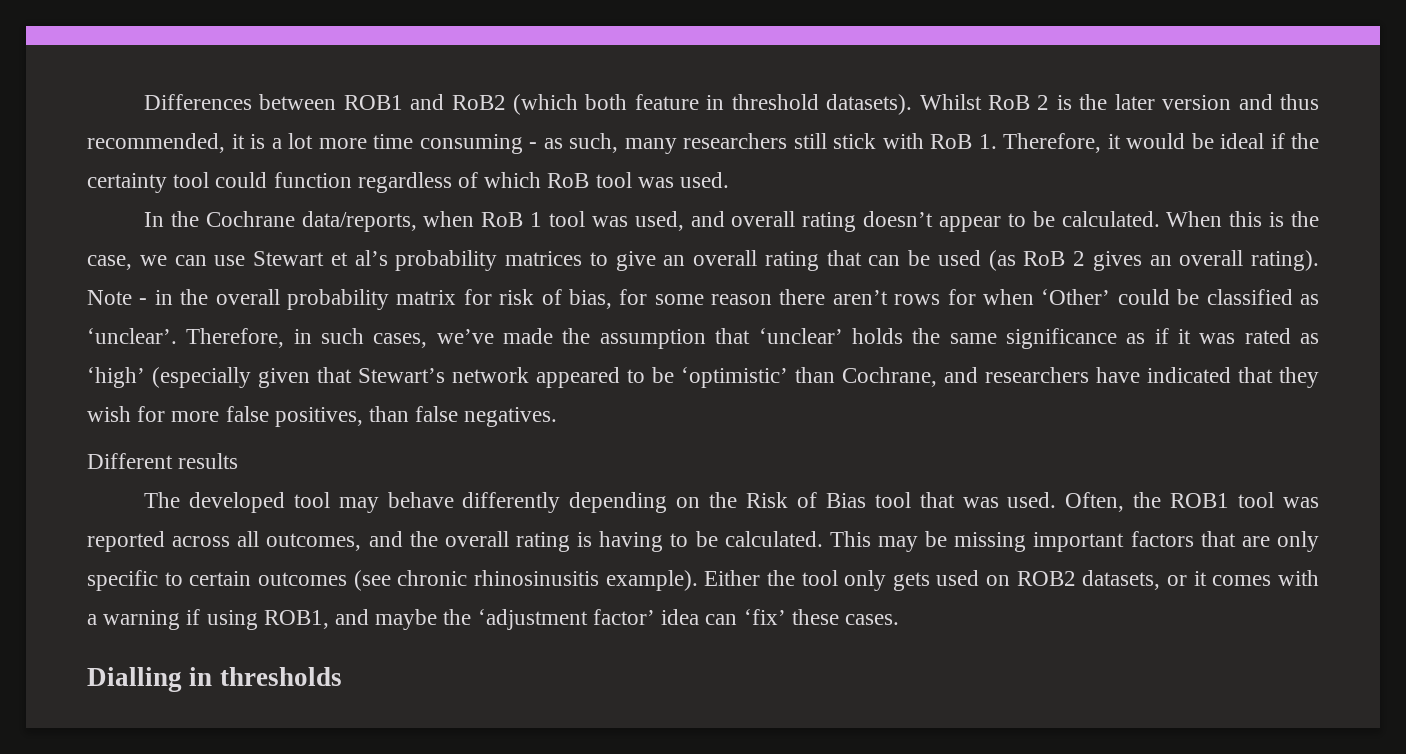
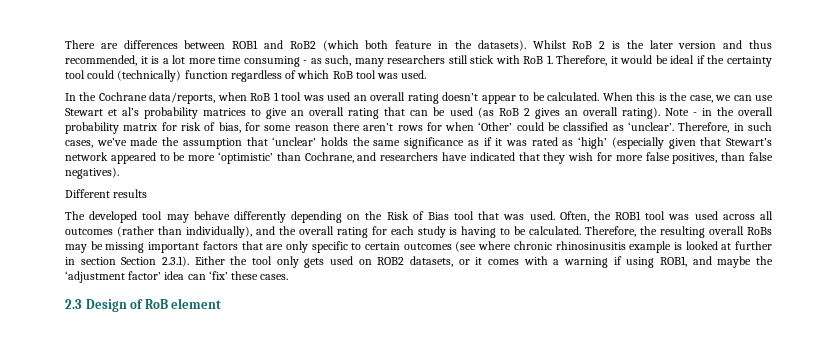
[143,94,252,110] Differences -> [65,40,178,49] There are differences
[731,94,819,110] threshold -> [454,40,472,49] the
(268, 180) none -> [117,70,182,82] (technically)
[634,211,725,231] used, and -> [327,92,367,101] used an
(674, 375) none -> [188,155,216,161] more
[464,407,558,427] negatives. -> [65,167,119,179] negatives).
[87,531,165,552] reported -> [694,211,718,220] used
[266,533,362,551] outcomes, -> [65,226,252,238] outcomes (rather than individually),
(571, 542) none -> [371,226,446,238] for each study
[829,531,871,547] This -> [585,226,772,238] Therefore, the resulting overall RoBs
(391, 580) none -> [478,241,512,250] where
[605,570,698,591] example). -> [629,241,772,253] [65,256,189,267] example is looked at further in section Section 2.3.1).
[87,667,342,692] Dialling in thresholds -> [65,298,222,312] 2.3 Design of RoB element

